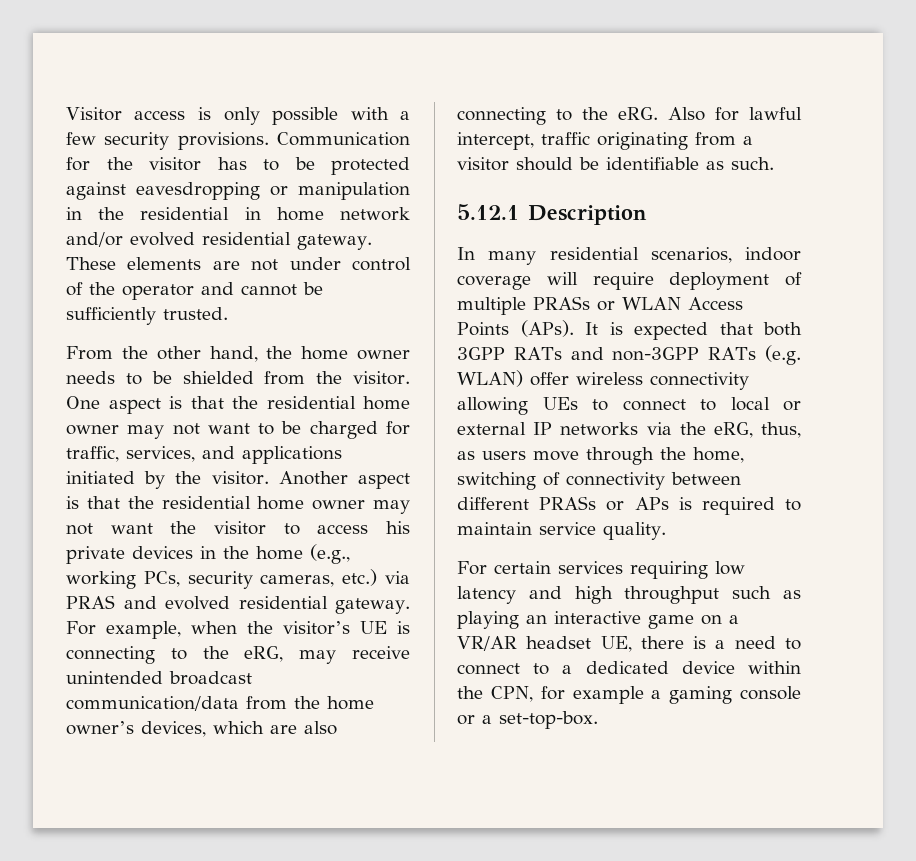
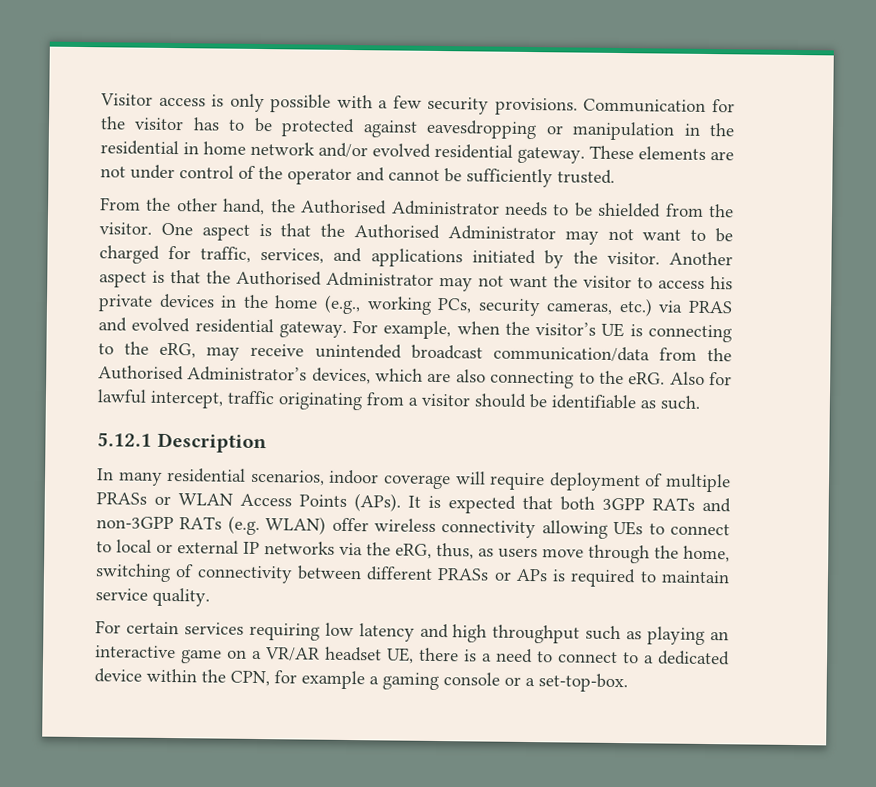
[301,346,411,360] home owner -> [301,199,500,216] Authorised Administrator
[266,396,410,410] [66,425,119,435] residential home owner -> [354,224,556,241] Authorised Administrator
[161,496,366,510] residential home owner -> [236,270,434,287] Authorised Administrator
[327,696,374,710] [66,721,134,735] home owner’s -> [98,365,308,382] Authorised Administrator’s

